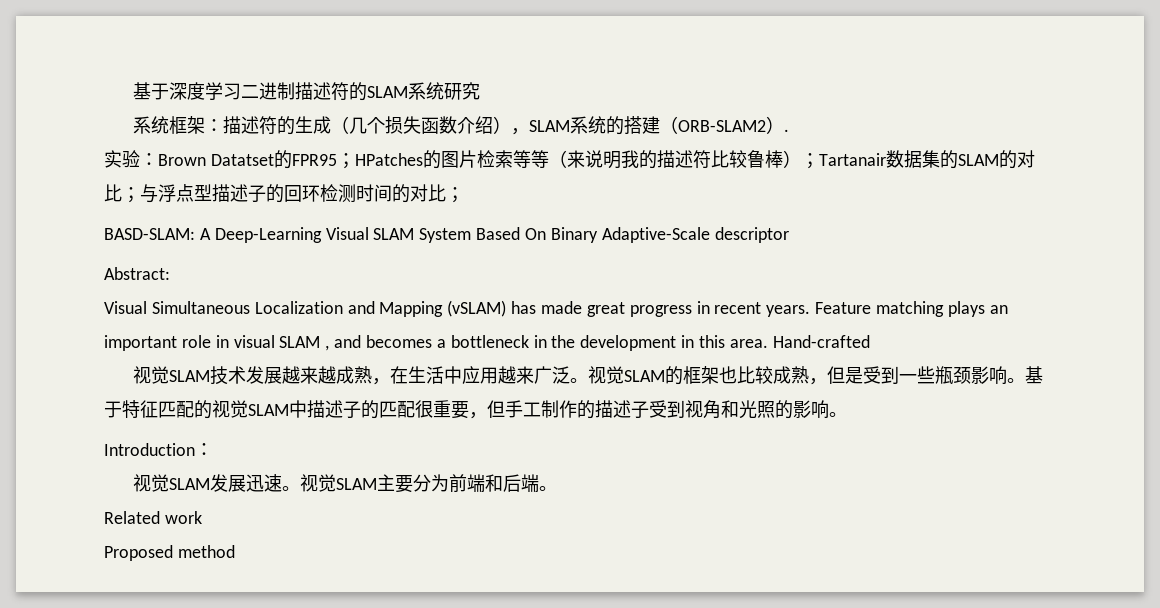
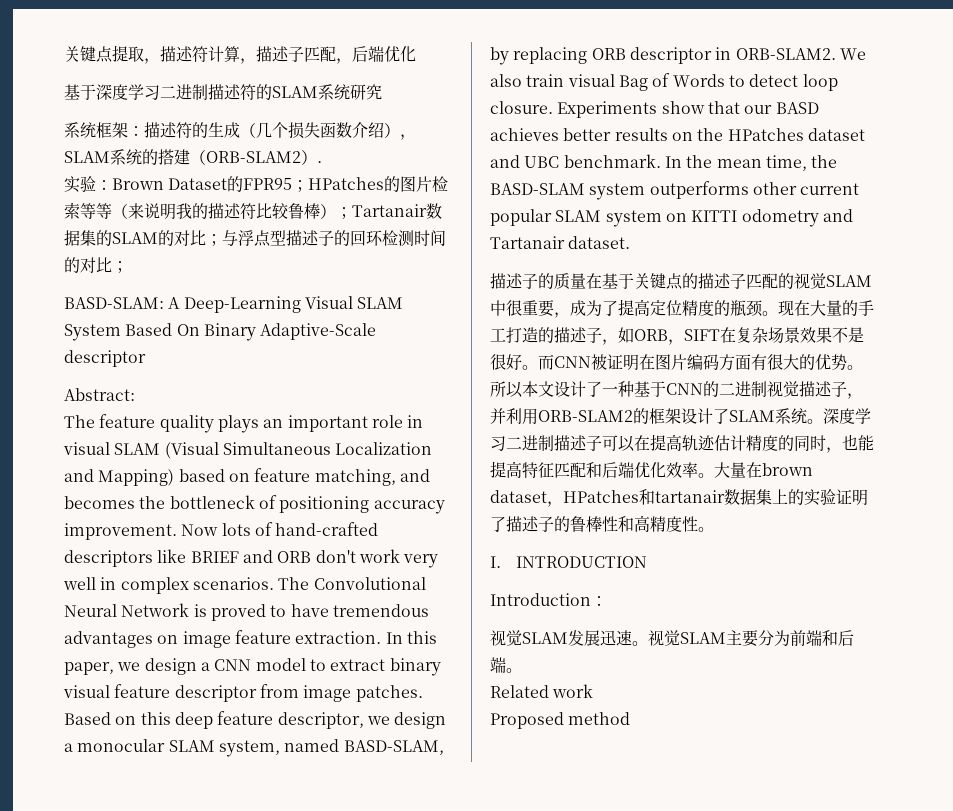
(132, 91) none -> [64,45,416,64] 关键点提取，描述符计算，描述子匹配，后端优化 //
[210,154,274,166] Datatset -> [168,178,228,190] Dataset
[104,300,945,317] Visual Simultaneous Localization and Mapping (vSLAM) has made great progress in recent years. Feature matching -> [64,414,214,433] The feature quality
[325,335,870,351] [132,366,1043,385] [104,400,847,419] , and becomes a bottleneck in the development in this area. Hand-crafted // 视觉SLAM技术发展越来越成熟，在生活中应用越来广泛。视觉SLAM的框架也比较成熟，但是受到一些瓶颈影响。基于特征匹配的视觉SLAM中描述子的匹配很重要，但手工制作的描述子受到视角和光照的影响。 -> [164,442,433,459] [64,468,430,486] [64,495,445,514] [64,522,379,540] [64,549,439,568] [63,577,426,594] [64,603,429,621] [64,630,437,648] [64,658,441,676] [63,684,423,702] [64,711,447,729] [64,739,444,757] [490,47,866,65] [490,73,838,91] [490,101,819,118] [490,128,865,141] [490,154,838,171] [490,181,860,200] [490,209,853,227] [490,236,631,249] [490,273,872,290] [490,299,874,318] [490,327,864,345] [490,354,863,371] [490,381,863,399] [490,408,871,425] [490,434,874,453] [490,461,813,479] [490,489,868,507] [490,515,714,532] [490,556,648,568] (Visual Simultaneous Localization and Mapping) based on feature matching, and becomes the bottleneck of positioning accuracy improvement. Now lots of hand-crafted descriptors like BRIEF and ORB don't work very well in complex scenarios. The Convolutional Neural Network is proved to have tremendous advantages on image feature extraction. In this paper, we design a CNN model to extract binary visual feature descriptor from image patches. Based on this deep feature descriptor, we design a monocular SLAM system, named BASD-SLAM, by replacing ORB descriptor in ORB-SLAM2. We also train visual Bag of Words to detect loop closure. Experiments show that our BASD achieves better results on the HPatches dataset and UBC benchmark. In the mean time, the BASD-SLAM system outperforms other current popular SLAM system on KITTI odometry and Tartanair dataset. // 描述子的质量在基于关键点的描述子匹配的视觉SLAM中很重要，成为了提高定位精度的瓶颈。现在大量的手工打造的描述子，如ORB，SIFT在复杂场景效果不是很好。而CNN被证明在图片编码方面有很大的优势。所以本文设计了一种基于CNN的二进制视觉描述子，并利用ORB-SLAM2的框架设计了SLAM系统。深度学习二进制描述子可以在提高轨迹估计精度的同时，也能提高特征匹配和后端优化效率。大量在brown dataset，HPatches和tartanair数据集上的实验证明了描述子的鲁棒性和高精度性。 // I. INTRODUCTION

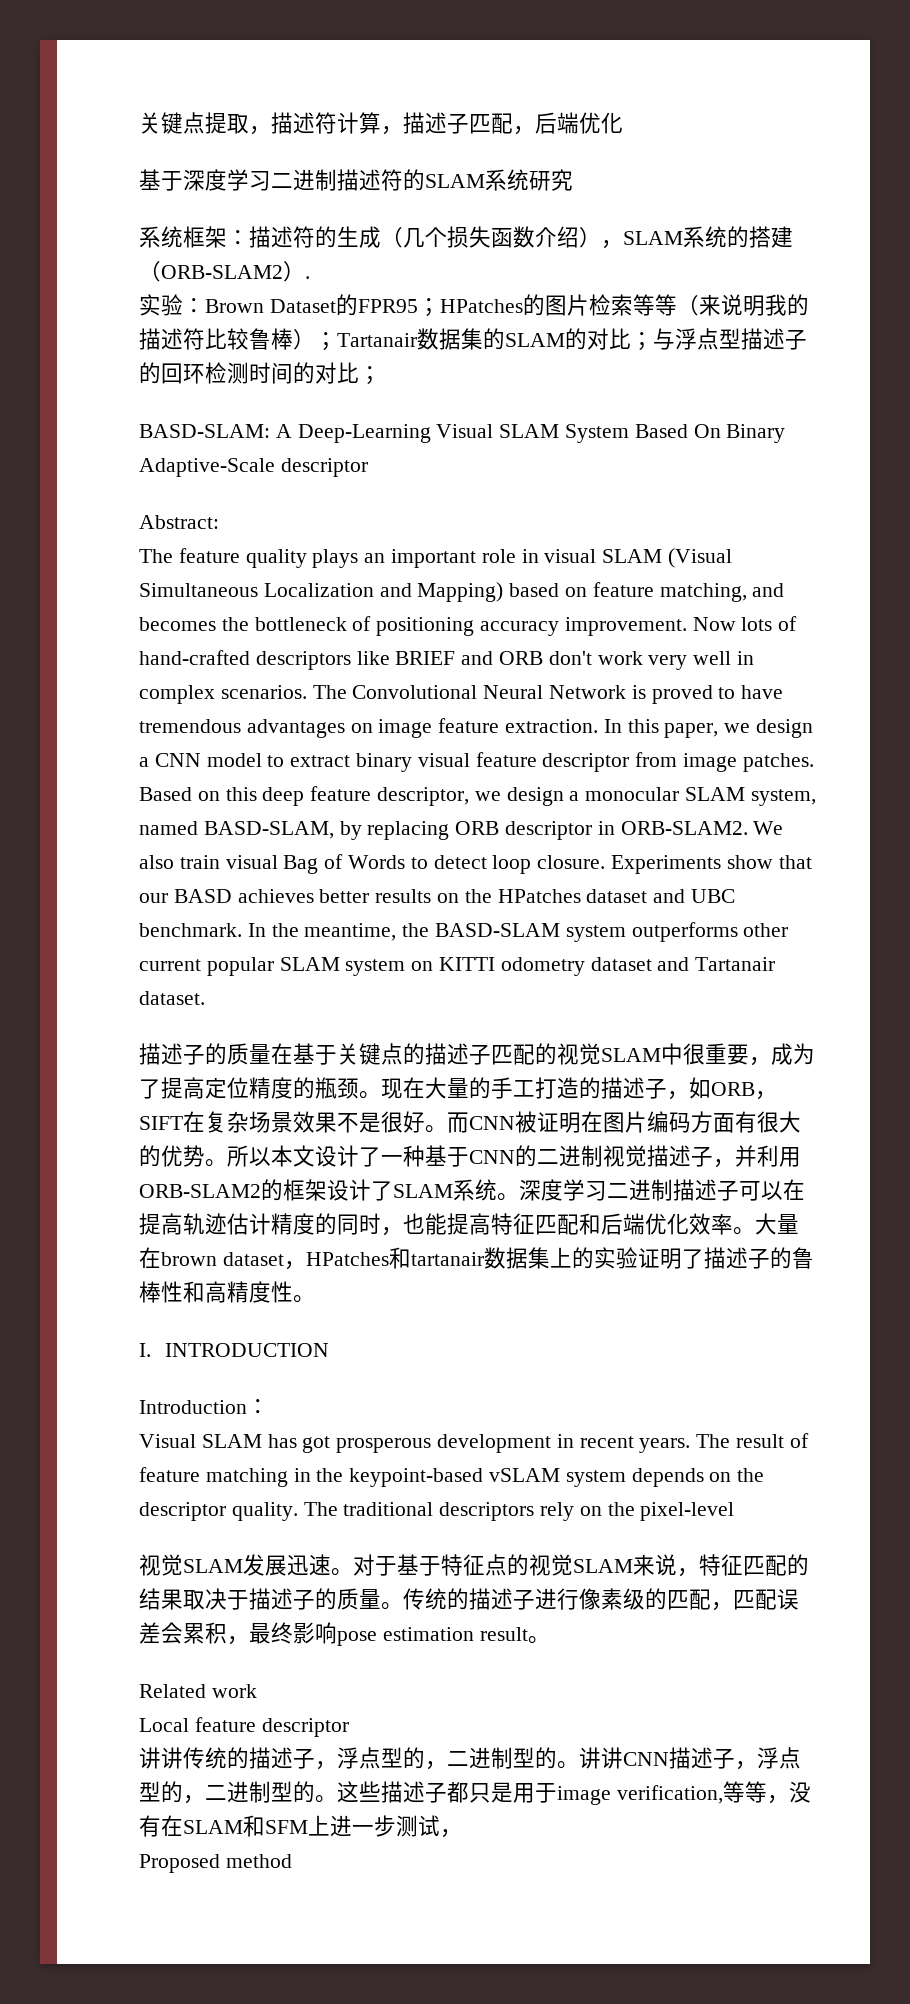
[716,155,807,171] mean time, -> [304,923,397,941] meantime,
(819, 218) none -> [590,957,652,971] dataset
(607, 601) none -> [139,1433,809,1453] [139,1467,765,1487] [139,1502,735,1521] // Visual SLAM has got prosperous development in recent years. The result of feature matching in the keypoint-based vSLAM system depends on the descriptor quality. The traditional descriptors rely on the pixel-level
[648,630,854,647] [490,657,522,673] [490,684,594,698] 视觉SLAM主要分为前端和后端。 // Related work -> [353,1554,809,1577] [139,1588,799,1611] [139,1622,550,1646] [139,1684,257,1698] [139,1717,349,1737] [139,1747,801,1770] [139,1781,811,1805] [139,1815,462,1838] 对于基于特征点的视觉SLAM来说，特征匹配的结果取决于描述子的质量。传统的描述子进行像素级的匹配，匹配误差会累积，最终影响pose estimation result。 // Related work // Local feature descriptor // 讲讲传统的描述子，浮点型的，二进制型的。讲讲CNN描述子，浮点型的，二进制型的。这些描述子都只是用于image verification,等等，没有在SLAM和SFM上进一步测试，

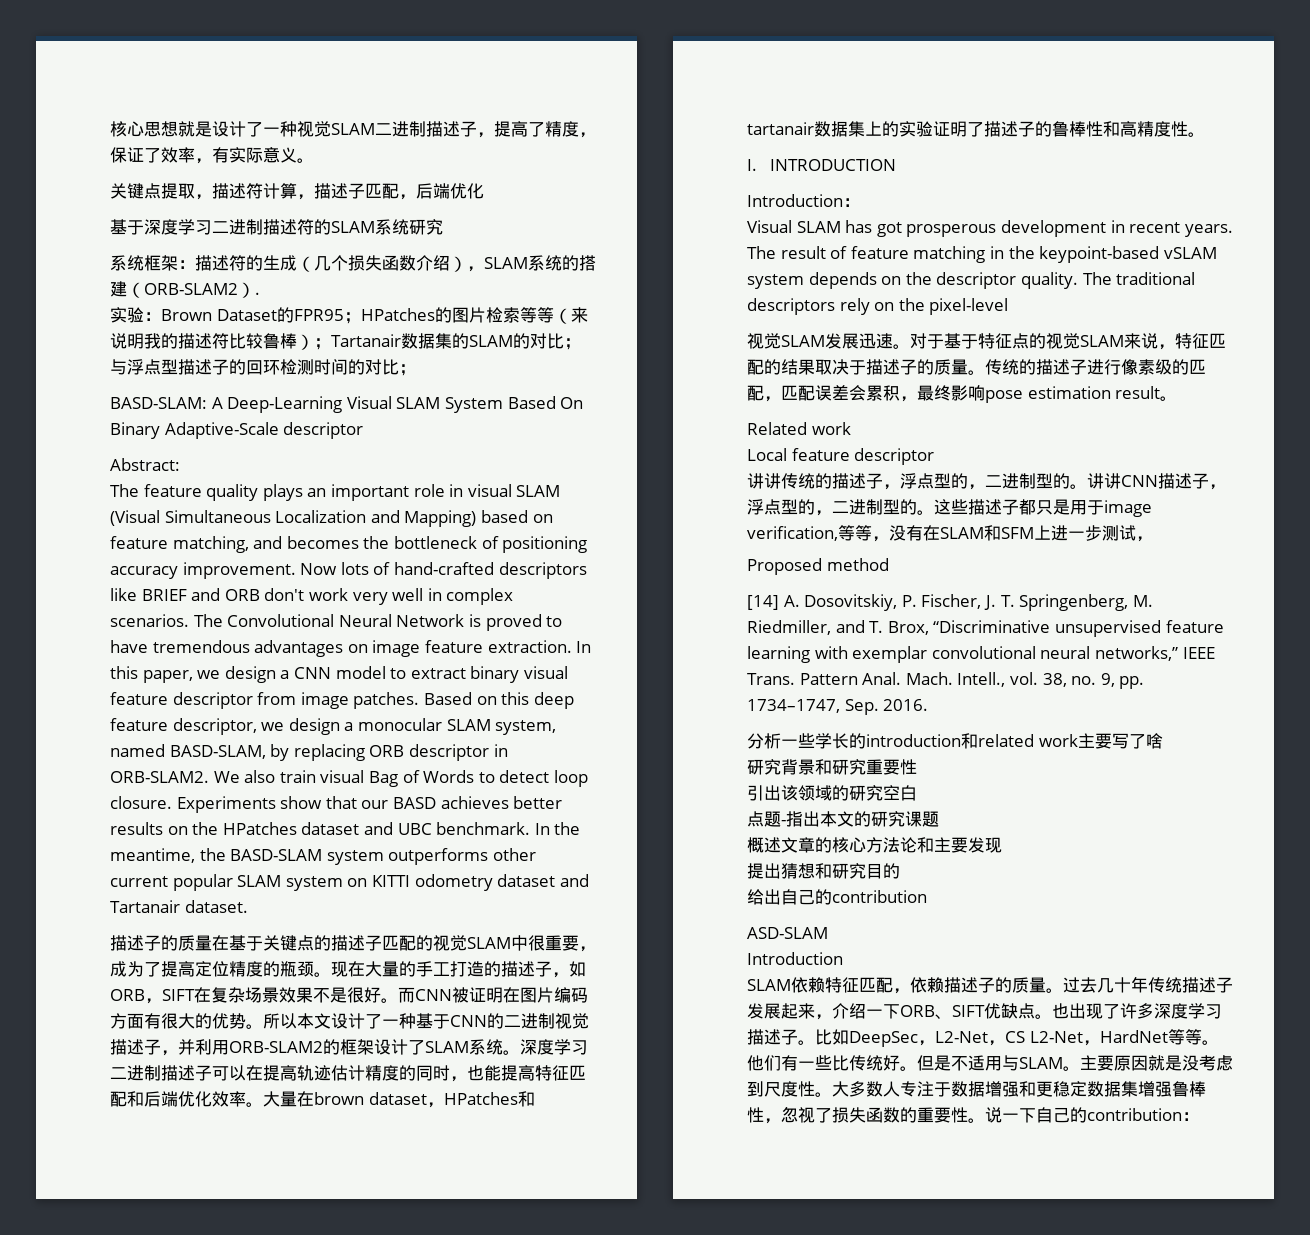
(139, 123) none -> [110,121,596,138] [110,147,314,164] 核心思想就是设计了一种视觉SLAM二进制描述子，提高了精度，保证了效率，有实际意义。 //
(292, 1861) none -> [747,594,1153,611] [747,620,1224,637] [747,646,1215,663] [747,672,1145,689] [747,699,929,715] [747,733,1163,749] [747,759,917,775] [747,785,917,801] [747,811,939,827] [747,837,1002,853] [747,863,900,879] [747,889,927,905] [747,927,828,939] [747,952,843,965] [747,976,1233,994] [747,1003,1222,1020] [747,1029,1219,1047] [747,1055,1233,1071] [747,1081,1206,1097] [747,1106,1199,1124] // [14] A. Dosovitskiy, P. Fischer, J. T. Springenberg, M. Riedmiller, and T. Brox, “Discriminative unsupervised feature learning with exemplar convolutional neural networks,” IEEE Trans. Pattern Anal. Mach. Intell., vol. 38, no. 9, pp. 1734–1747, Sep. 2016. // 分析一些学长的introduction和related work主要写了啥 // 研究背景和研究重要性 // 引出该领域的研究空白 // 点题-指出本文的研究课题 // 概述文章的核心方法论和主要发现 // 提出猜想和研究目的 // 给出自己的contribution // ASD-SLAM // Introduction // SLAM依赖特征匹配，依赖描述子的质量。过去几十年传统描述子发展起来，介绍一下ORB、SIFT优缺点。也出现了许多深度学习描述子。比如DeepSec，L2-Net，CS L2-Net，HardNet等等。他们有一些比传统好。但是不适用与SLAM。主要原因就是没考虑到尺度性。大多数人专注于数据增强和更稳定数据集增强鲁棒性，忽视了损失函数的重要性。说一下自己的contribution：

